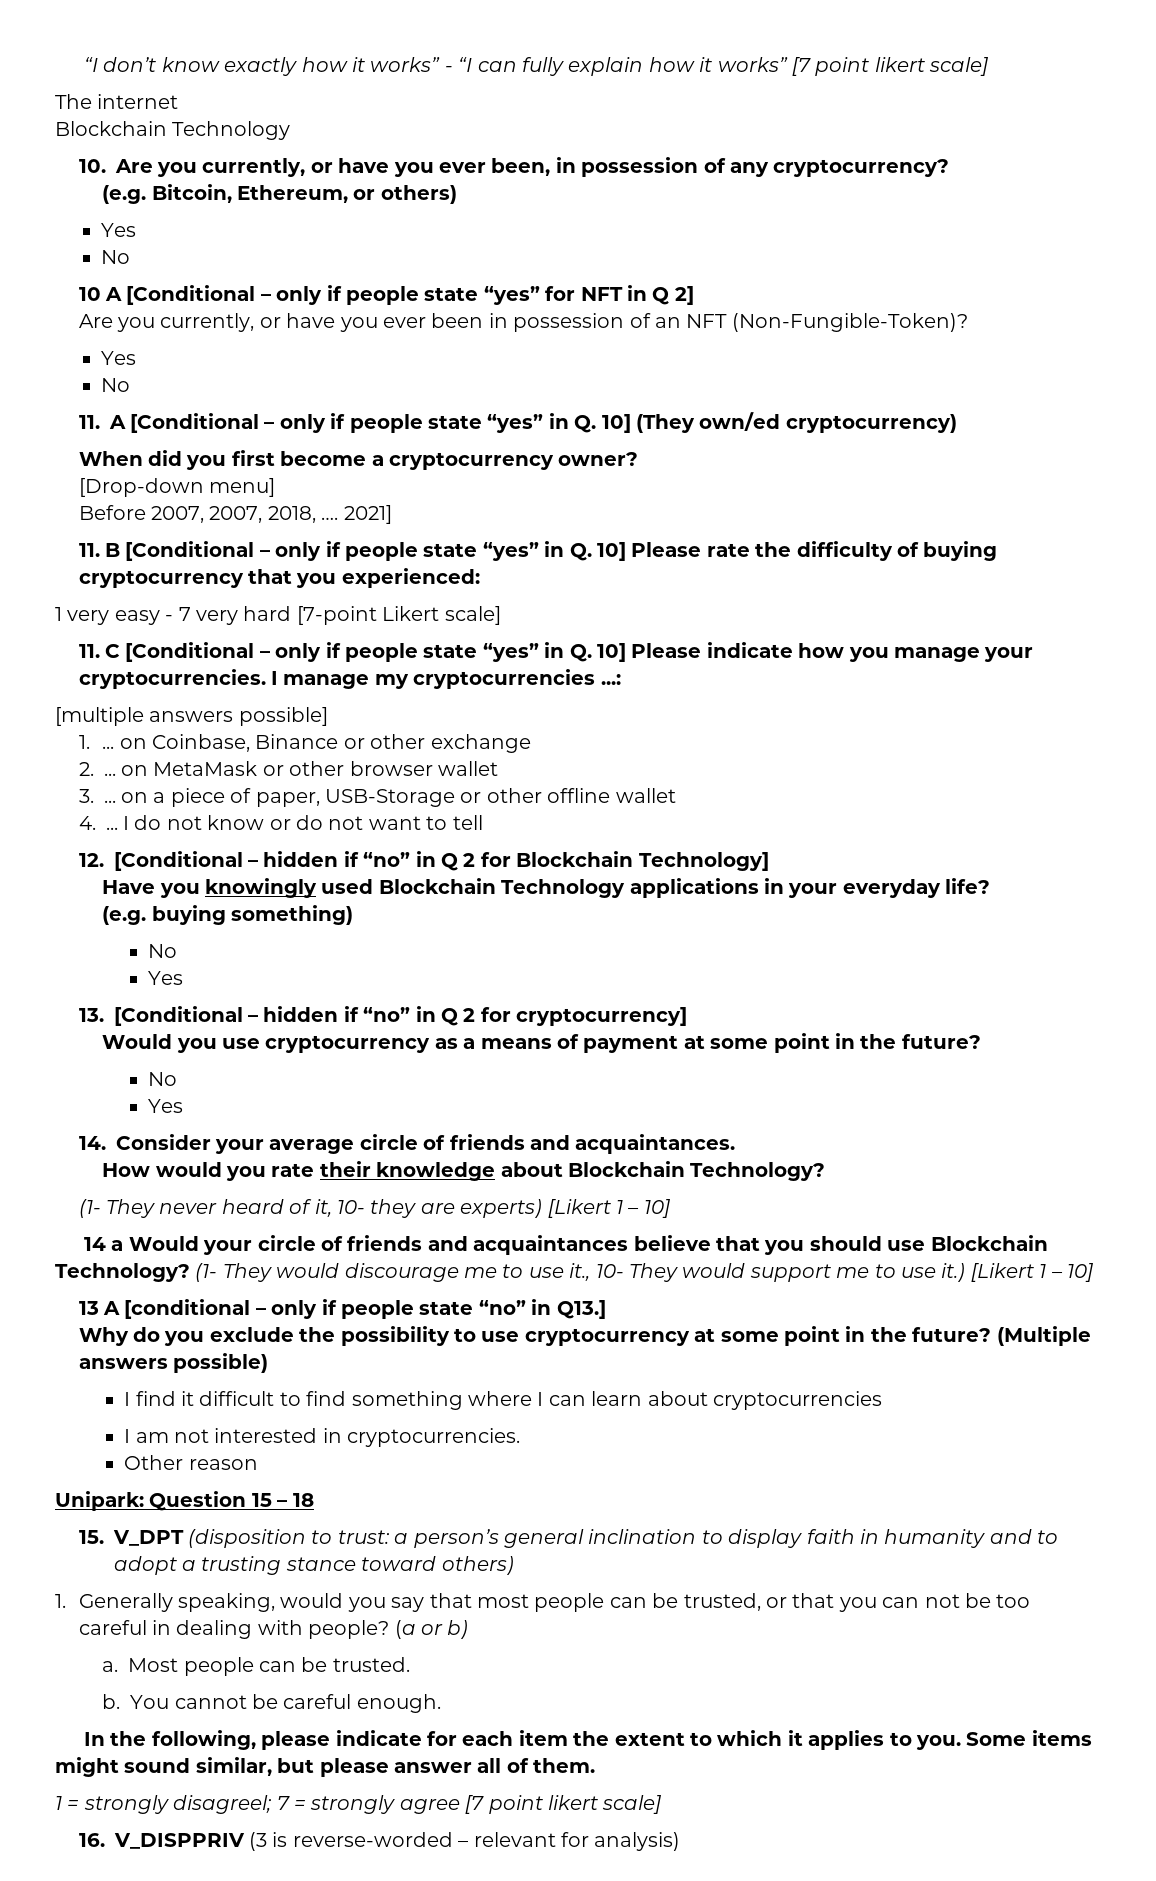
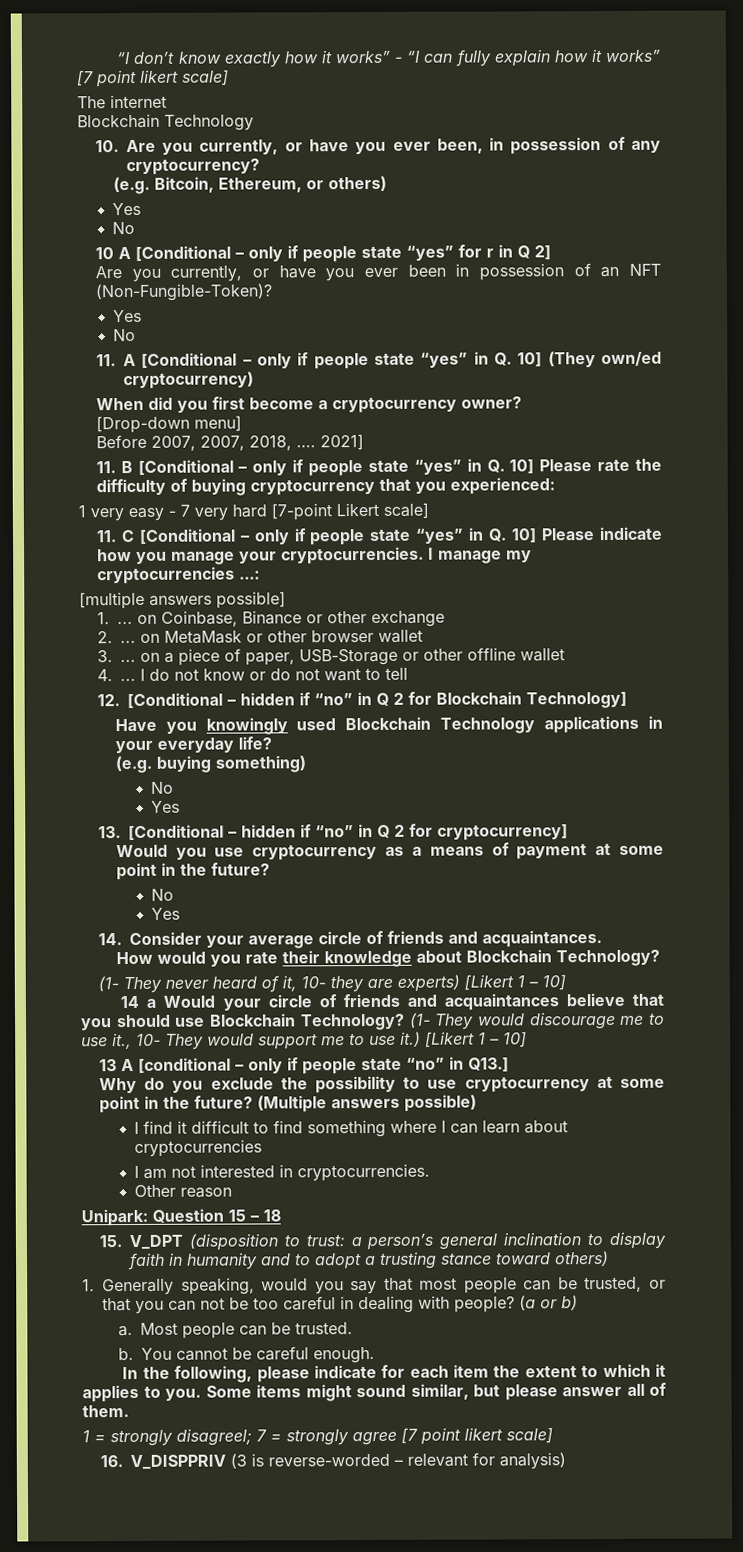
[580,287,623,301] NFT -> [485,248,494,258] r

